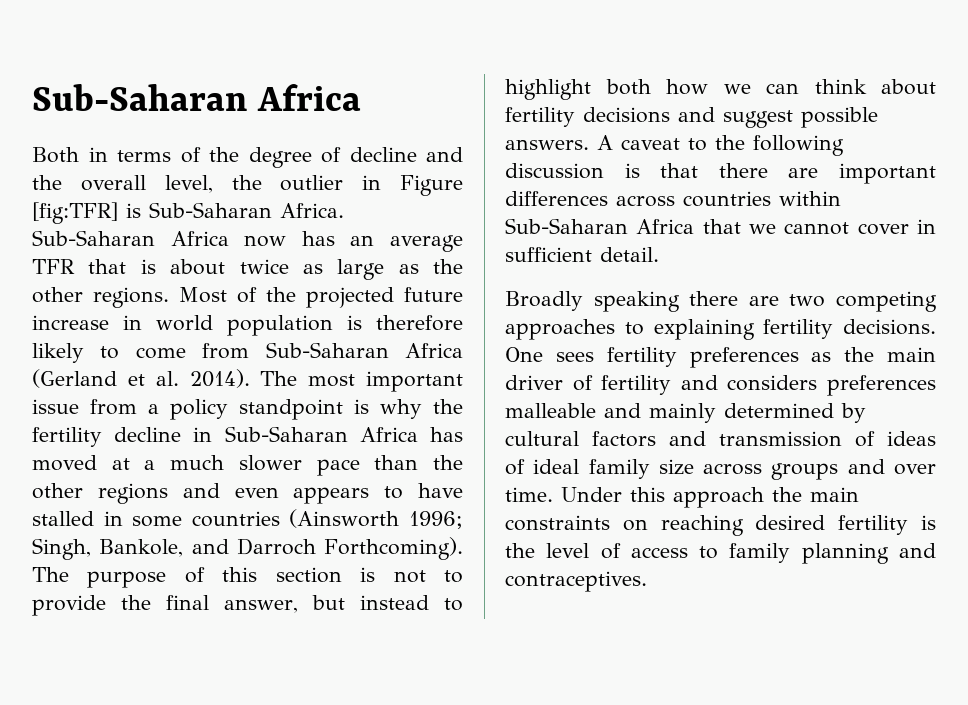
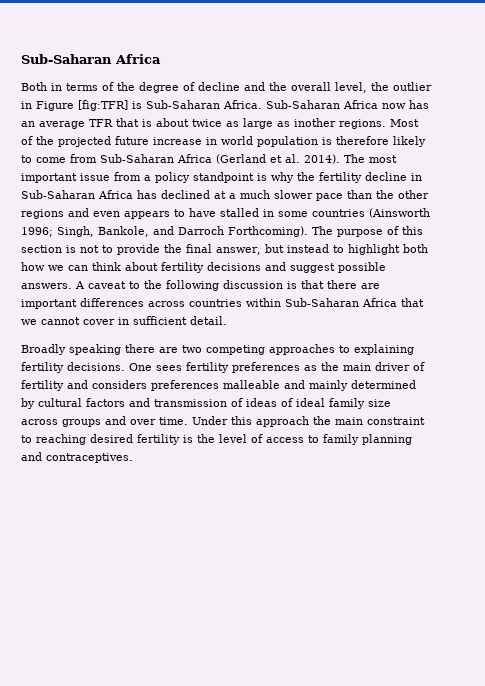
[433,259,463,274] [32,287,83,303] the other -> [294,118,336,127] inother
[32,455,97,471] moved -> [161,190,210,199] declined
[505,515,648,531] constraints on -> [367,417,425,425] [21,435,32,443] constraint to

